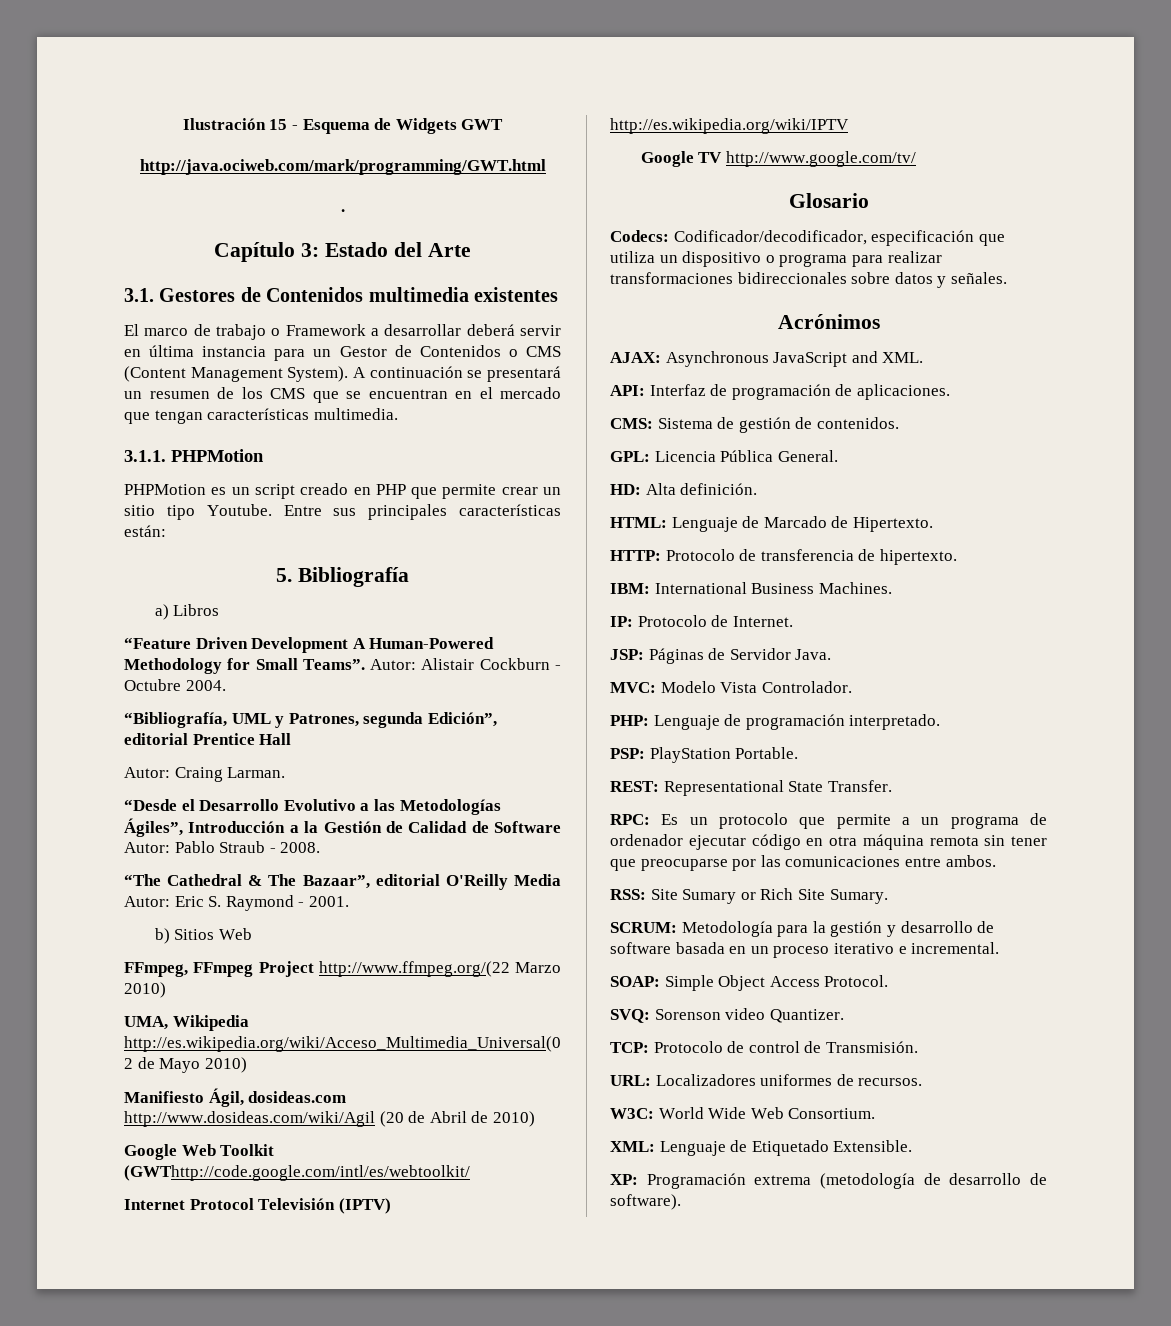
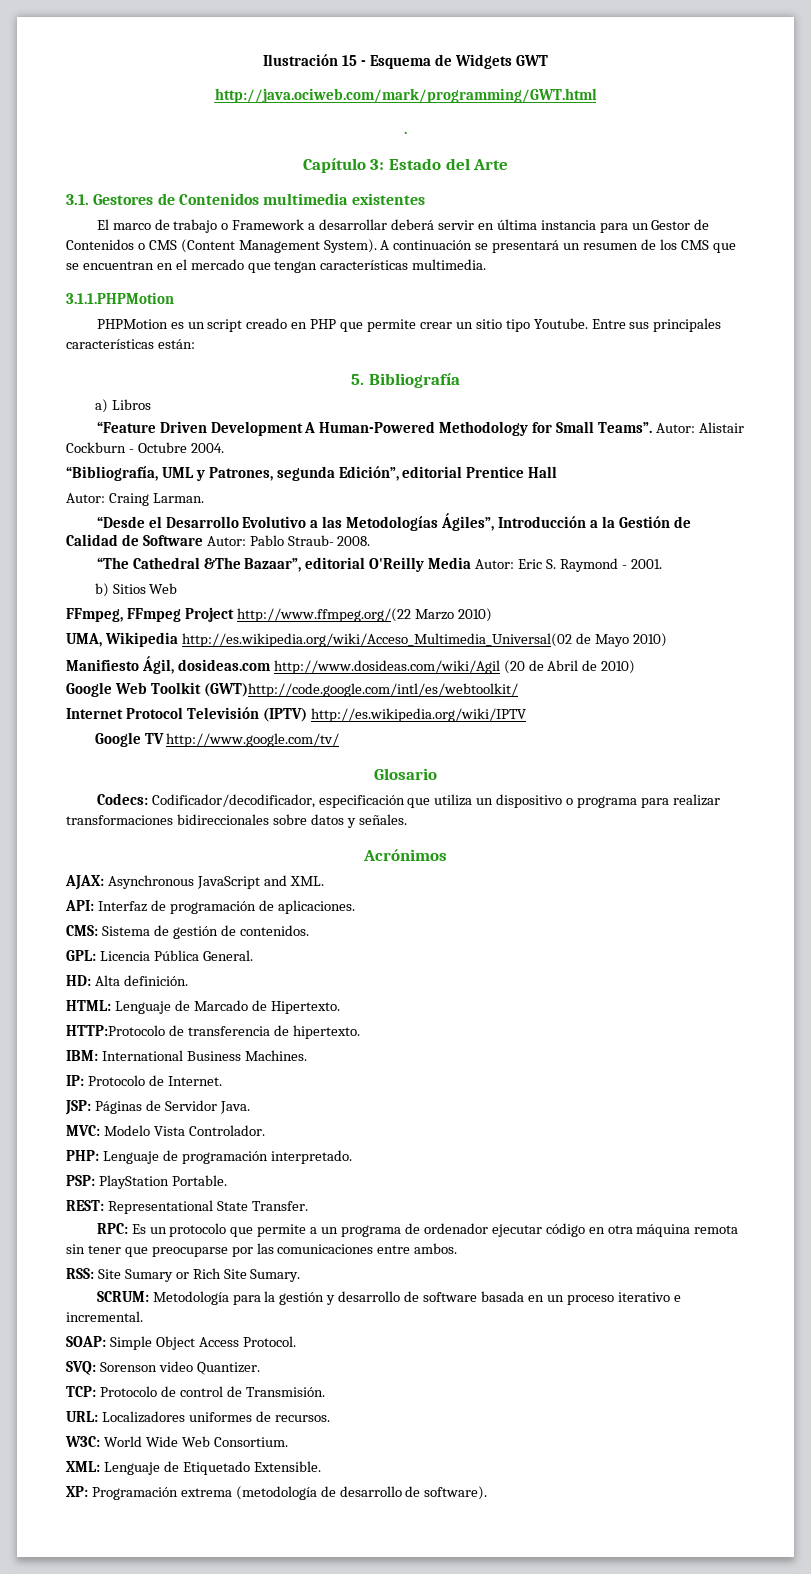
[124,449,264,462] 3.1.1. PHPMotion -> [66,292,174,304] 3.1.1.PHPMotion
[219,841,276,853] Straub - -> [287,535,334,546] Straub-
[248,874,297,886] & The -> [203,557,241,569] &The
[124,1165,470,1181] (GWThttp://code.google.com/intl/es/webtoolkit/ -> [203,683,518,697] (GWT)http://code.google.com/intl/es/webtoolkit/
[610,549,735,561] HTTP: Protocolo -> [66,1025,165,1036] HTTP:Protocolo

